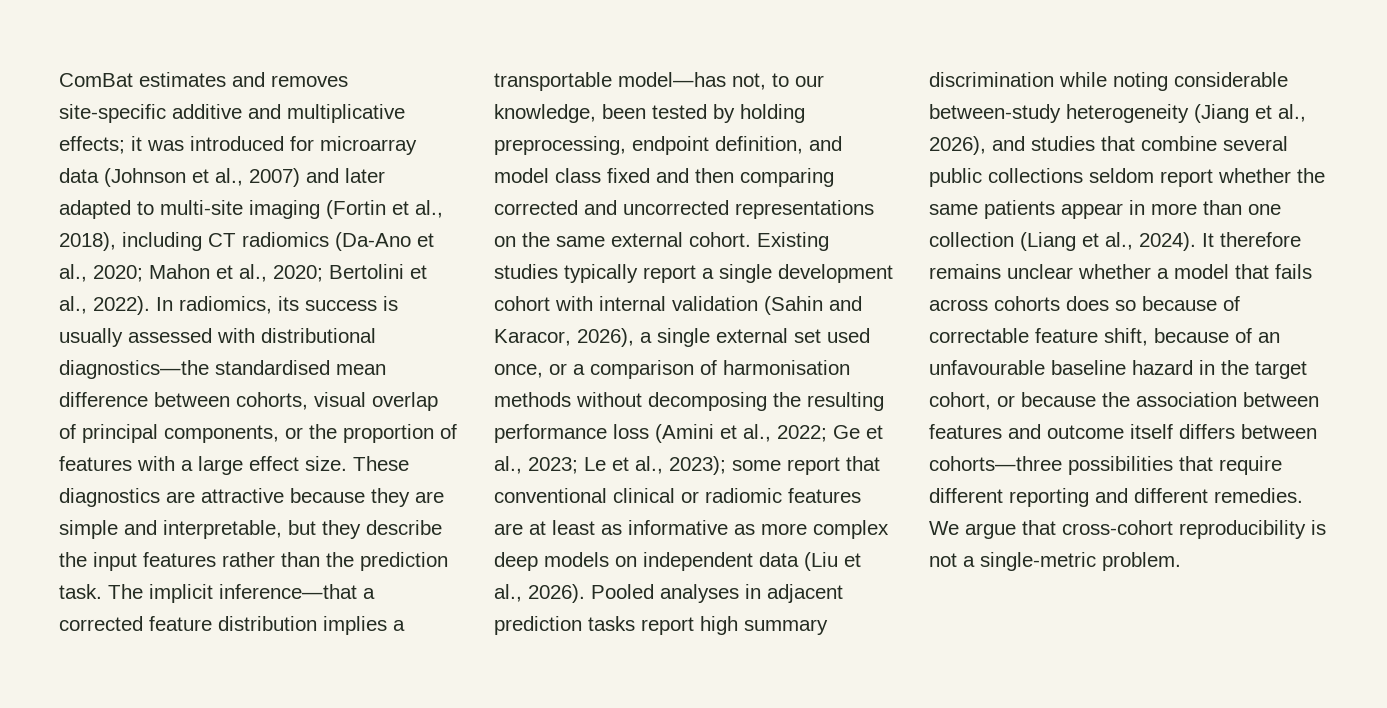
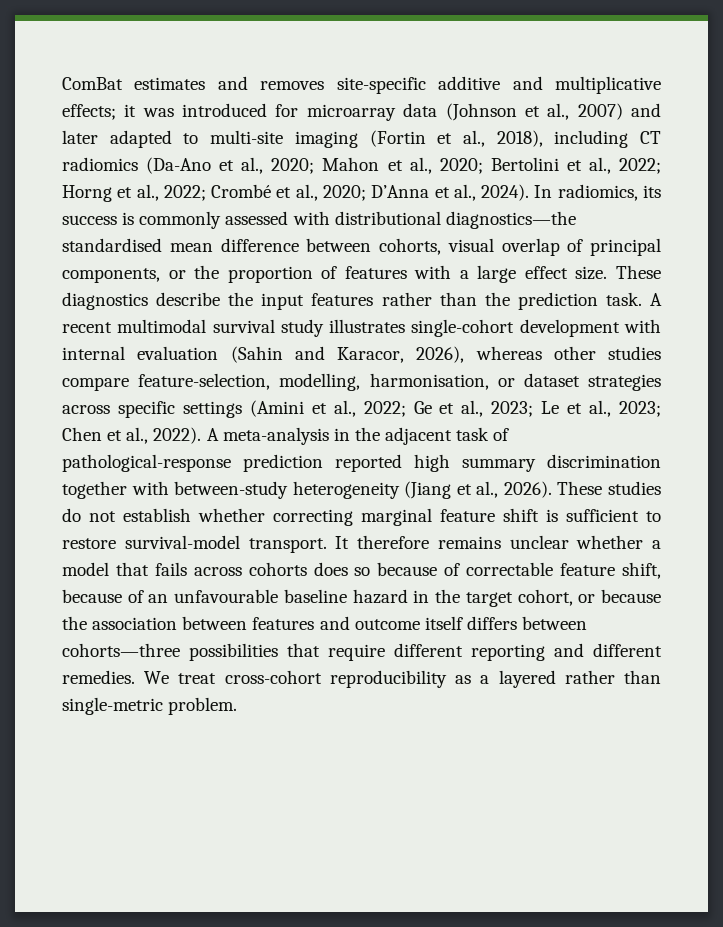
[93,296,150,315] 2022). -> [618,158,661,174] [62,184,530,202] 2022; Horng et al., 2022; Crombé et al., 2020; D’Anna et al., 2024).
[59,328,123,347] usually -> [139,211,222,229] commonly
[166,488,444,507] [59,520,361,539] are attractive because they are simple and interpretable, but they -> (148, 301) none
[108,584,375,603] [59,616,405,635] [494,72,824,91] [494,104,805,123] [494,136,842,155] [494,168,834,187] [494,200,874,219] [494,232,829,251] [494,264,893,283] [494,296,550,311] The implicit inference—that a corrected feature distribution implies a transportable model—has not, to our knowledge, been tested by holding preprocessing, endpoint definition, and model class fixed and then comparing corrected and uncorrected representations on the same external cohort. Existing studies typically report a single development cohort -> [650,293,663,306] [62,319,620,337] A recent multimodal survival study illustrates single-cohort development
[672,296,758,311] validation -> [137,346,219,360] evaluation
[640,328,870,347] [494,360,850,379] [494,392,884,411] [494,424,649,443] a single external set used once, or a comparison of harmonisation methods without decomposing the resulting performance loss -> [475,346,661,360] [62,373,662,391] [62,401,242,418] whereas other studies compare feature-selection, modelling, harmonisation, or dataset strategies across specific settings
[669,456,880,475] [494,488,861,503] [494,520,889,539] [494,552,861,571] [494,584,843,603] [494,616,828,635] [929,72,1288,91] 2023); some report that conventional clinical or radiomic features are at least as informative as more complex deep models on independent data (Liu et al., 2026). Pooled analyses in adjacent prediction tasks report high summary discrimination while noting considerable -> [619,401,662,417] [62,427,510,445] [62,454,661,472] [62,481,169,499] 2023; Chen et al., 2022). A meta-analysis in the adjacent task of pathological-response prediction reported high summary discrimination together with
[929,136,1288,155] [929,168,1325,187] [929,200,1281,219] [929,232,1196,251] 2026), and studies that combine several public collections seldom report whether the same patients appear in more than one collection (Liang et al., 2024). -> [503,481,661,498] [62,508,661,526] [62,535,327,553] 2026). These studies do not establish whether correcting marginal feature shift is sufficient to restore survival-model transport.
[965,520,1326,539] [929,553,975,567] argue that cross-cohort reproducibility is not a -> [178,670,661,688] treat cross-cohort reproducibility as a layered rather than

